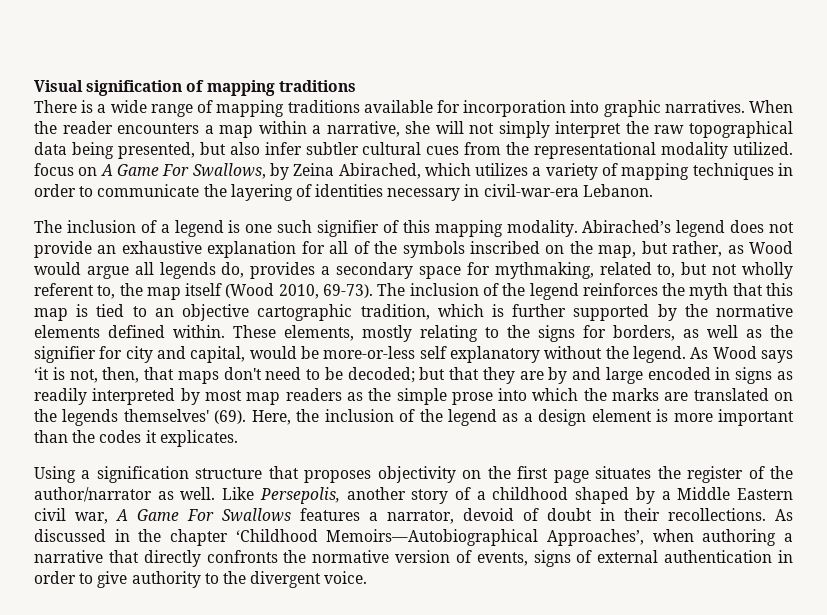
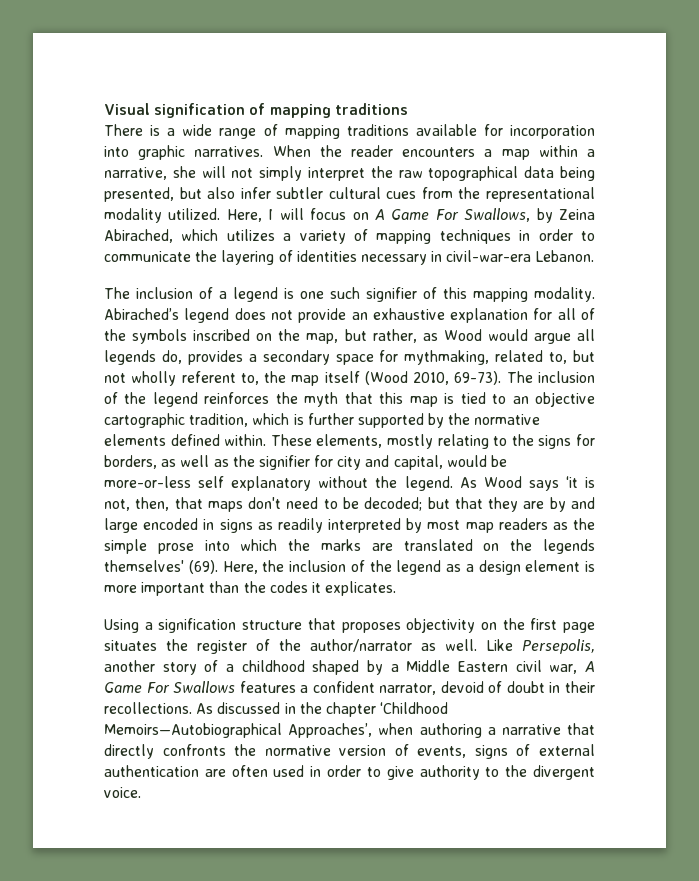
(793, 148) none -> [226,208,304,222] Here, I will
(378, 516) none -> [312,681,375,693] confident
(773, 556) none -> [204,765,305,777] are often used

